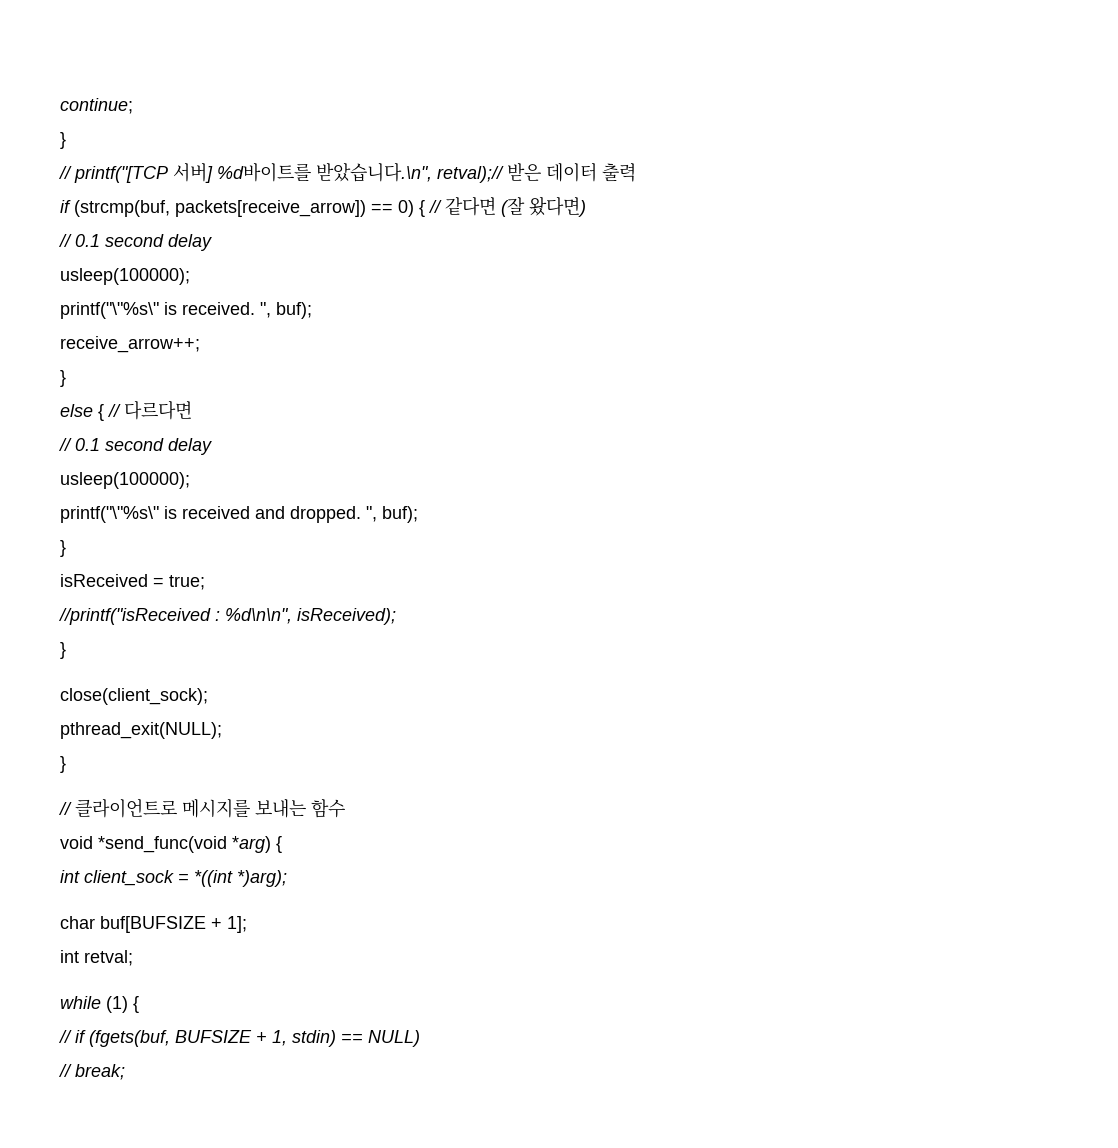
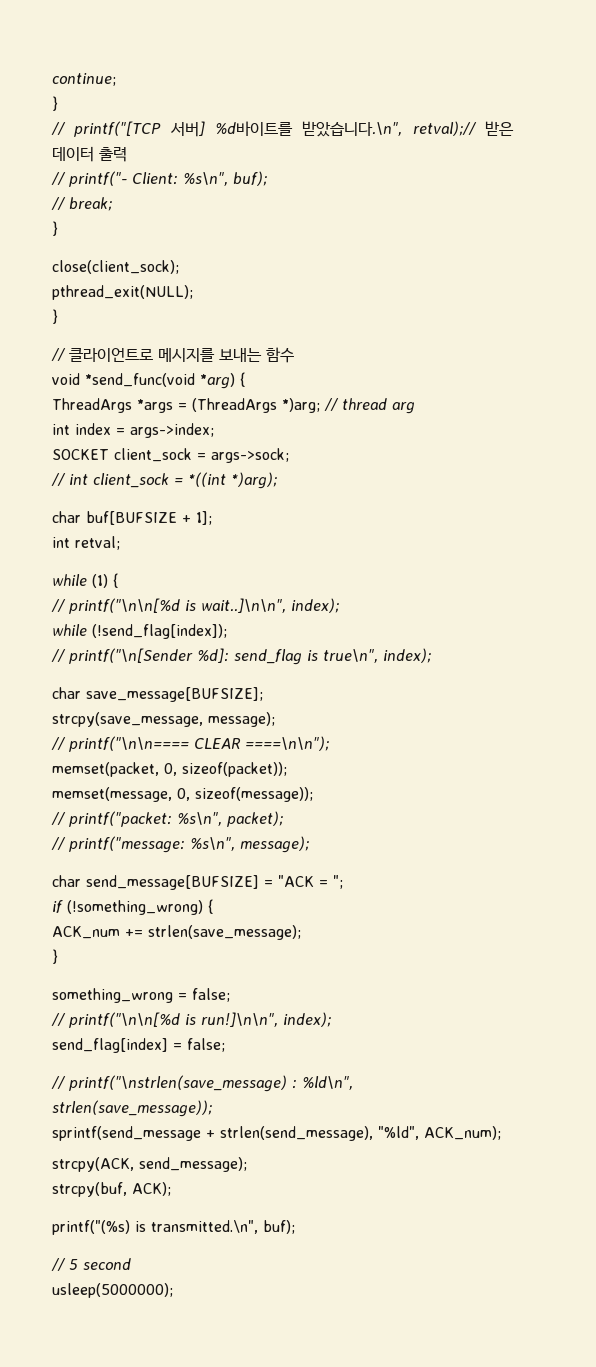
[60,196,586,217] [58,234,212,251] [60,268,190,285] [60,302,312,319] [60,336,200,353] [60,370,66,387] [60,400,192,421] [58,438,212,455] [60,472,190,489] [60,506,418,523] [60,540,66,557] [60,574,205,590] [58,608,396,625] if (strcmp(buf, packets[receive_arrow]) == 0) { // 같다면 (잘 왔다면) // // 0.1 second delay // usleep(100000); // printf("\"%s\" is received. ", buf); // receive_arrow++; // } // else { // 다르다면 // // 0.1 second delay // usleep(100000); // printf("\"%s\" is received and dropped. ", buf); // } // isReceived = true; // //printf("isReceived : %d\n\n", isReceived); -> [51,171,267,187] [51,197,112,211] // printf("- Client: %s\n", buf); // // break;
(282, 844) none -> [52,398,415,414] [52,423,214,438] [52,448,289,463] [51,473,66,486] ThreadArgs *args = (ThreadArgs *)arg; // thread arg // int index = args->index; // SOCKET client_sock = args->sock; // //
[75,1030,420,1047] [58,1064,125,1080] if (fgets(buf, BUFSIZE + 1, stdin) == NULL) // // break; -> [69,598,339,614] [52,624,227,639] [51,648,431,665] [52,687,263,702] [52,712,275,727] [51,736,329,752] [52,762,287,777] [52,787,313,802] [51,811,283,827] [51,836,309,853] [52,875,343,890] [52,899,213,915] [52,925,301,940] [52,949,58,964] [52,988,230,1003] [51,1012,331,1028] [52,1038,225,1053] [51,1075,353,1092] [52,1100,212,1117] [52,1126,501,1141] [52,1157,247,1172] [52,1182,171,1197] [52,1220,295,1235] [51,1258,131,1271] [52,1283,173,1298] printf("\n\n[%d is wait..]\n\n", index); // while (!send_flag[index]); // // printf("\n[Sender %d]: send_flag is true\n", index); // char save_message[BUFSIZE]; // strcpy(save_message, message); // // printf("\n\n==== CLEAR ====\n\n"); // memset(packet, 0, sizeof(packet)); // memset(message, 0, sizeof(message)); // // printf("packet: %s\n", packet); // // printf("message: %s\n", message); // char send_message[BUFSIZE] = "ACK = "; // if (!something_wrong) { // ACK_num += strlen(save_message); // } // something_wrong = false; // // printf("\n\n[%d is run!]\n\n", index); // send_flag[index] = false; // // printf("\nstrlen(save_message) : %ld\n", strlen(save_message)); // sprintf(send_message + strlen(send_message), "%ld", ACK_num); // strcpy(ACK, send_message); // strcpy(buf, ACK); // printf("(%s) is transmitted.\n", buf); // // 5 second // usleep(5000000);

